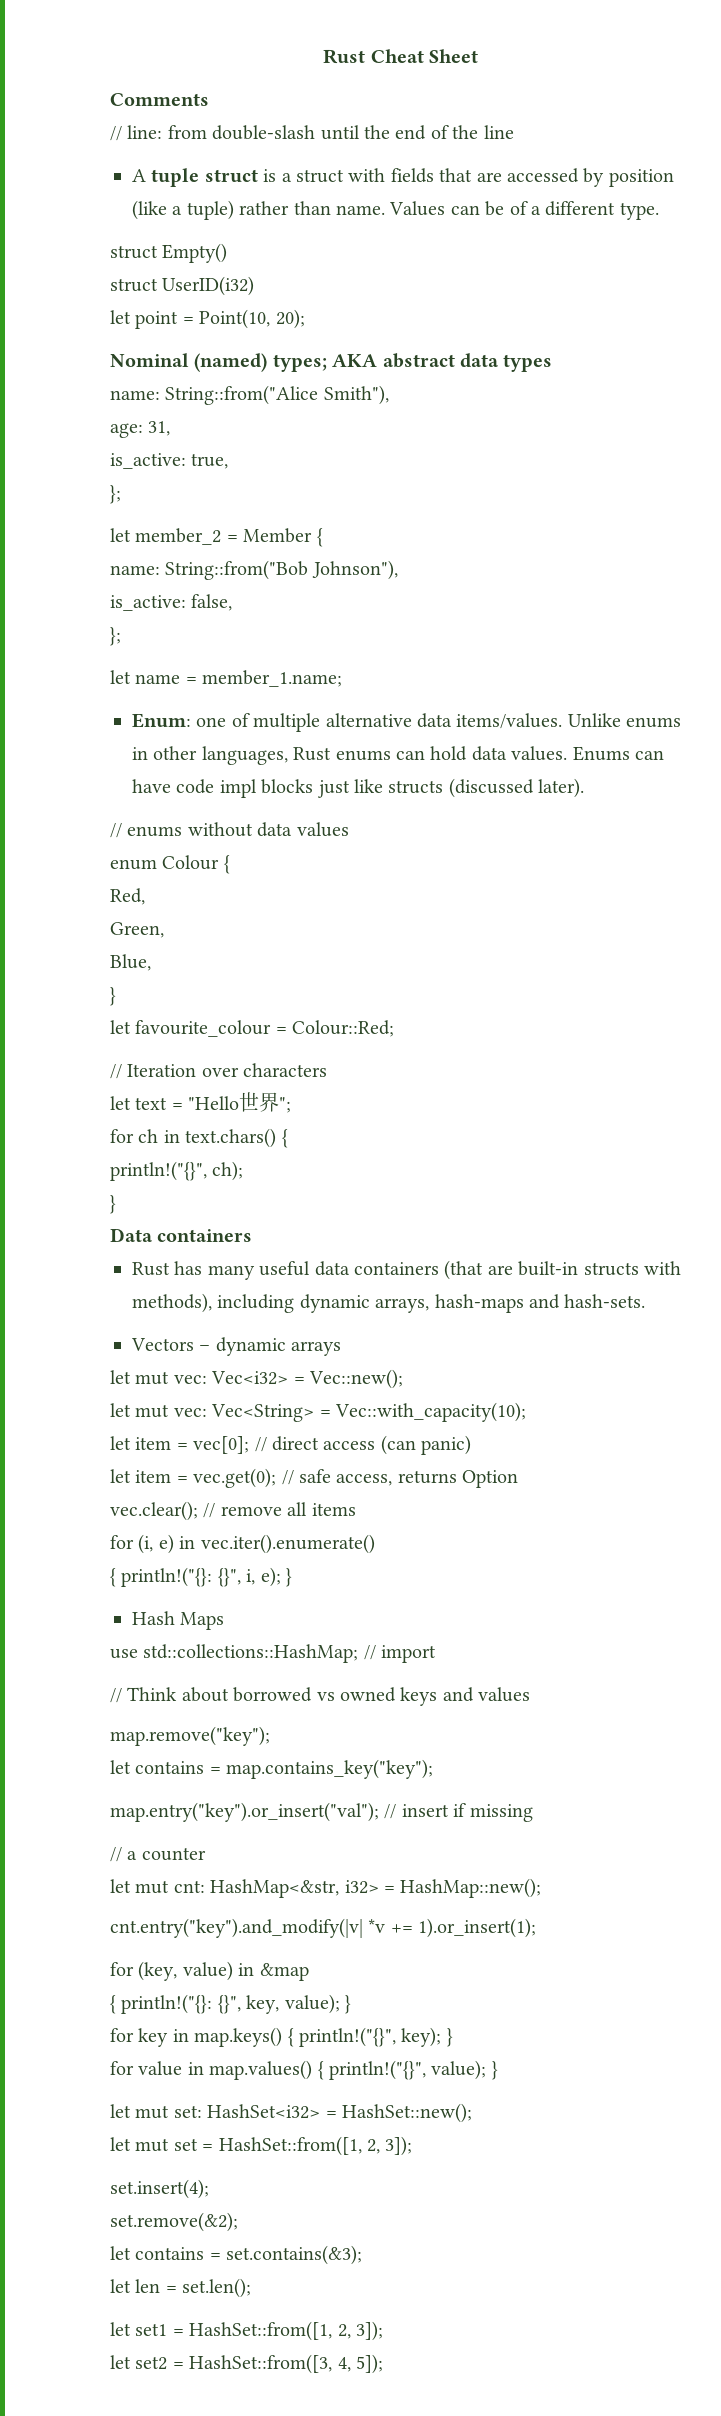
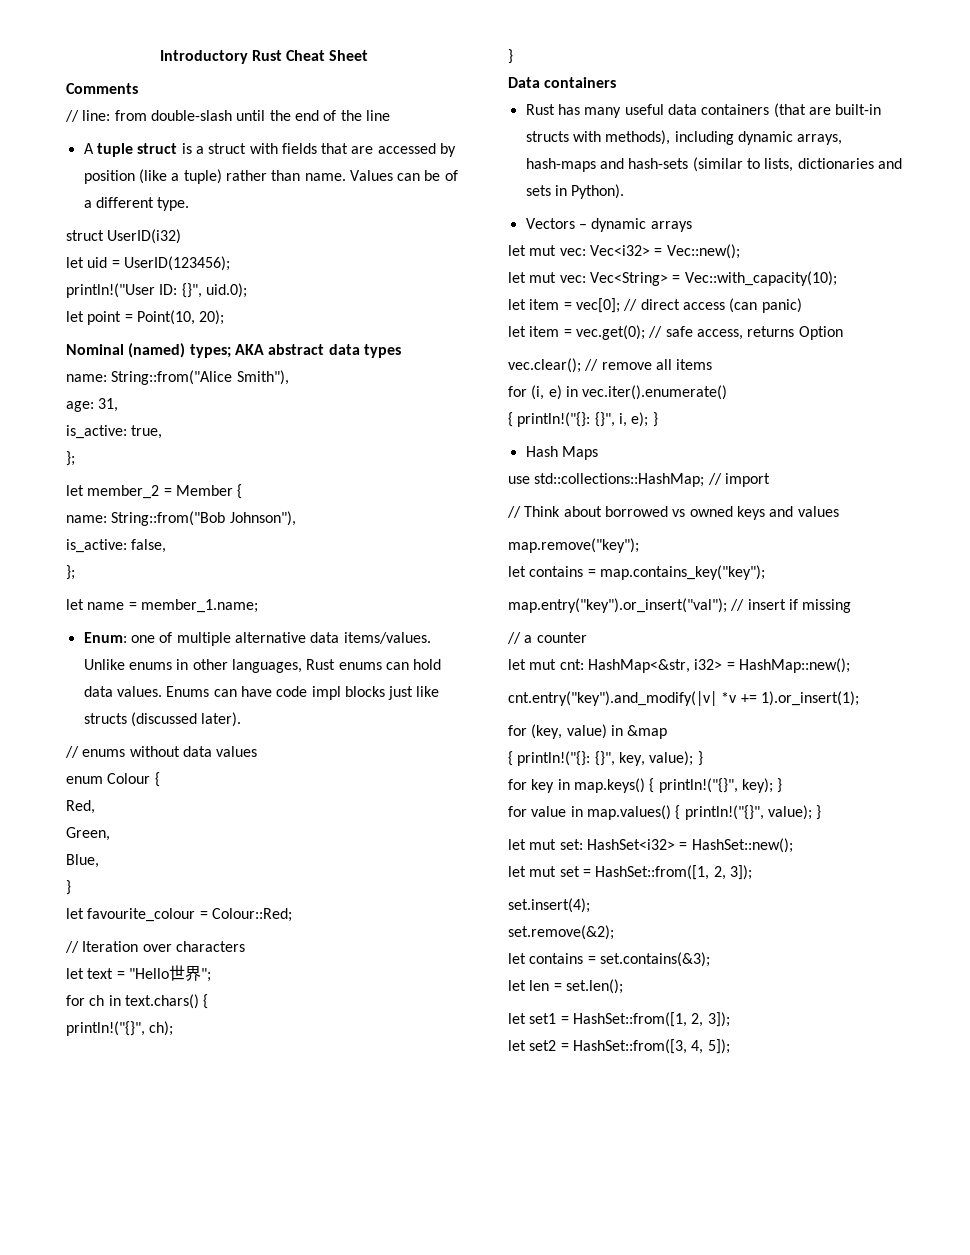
(323, 56) none -> [159,50,248,64] Introductory
[162,243,228,263] [110,276,255,296] Empty() // struct UserID(i32) -> [107,229,182,244] [66,256,230,271] [66,283,247,298] UserID(i32) // let uid = UserID(123456); // println!("User ID: {}", uid.0);
[564,1294,646,1308] hash-sets. -> [628,157,902,172] [525,184,625,199] hash-sets (similar to lists, dictionaries and sets in Python).

